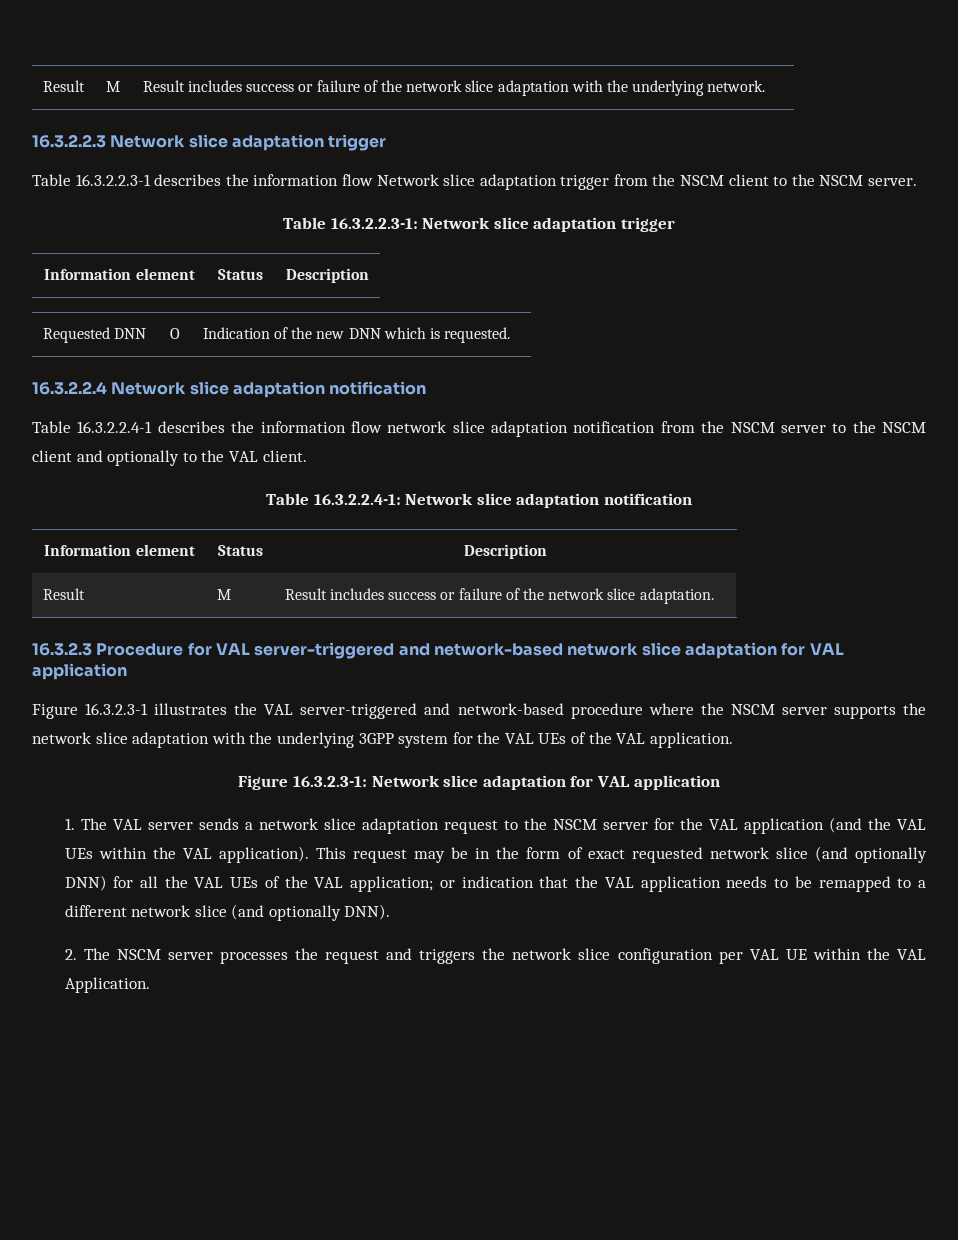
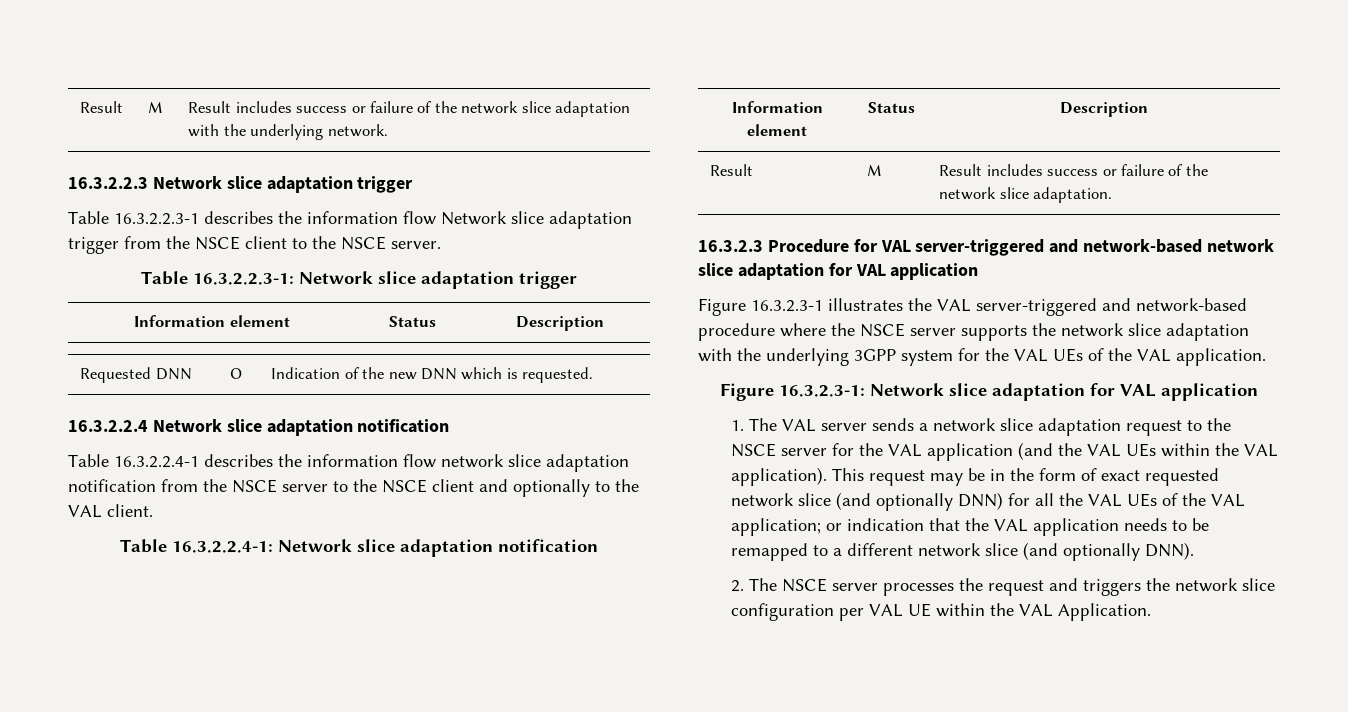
[680,175,725,186] NSCM -> [195,236,240,250] NSCE
[819,175,864,186] NSCM -> [341,236,386,250] NSCE
[730,422,775,433] NSCM -> [232,479,277,493] NSCE
[882,422,926,433] NSCM -> [382,479,427,493] NSCE
[730,704,775,715] NSCM -> [860,323,905,337] NSCE
[552,819,597,830] NSCM -> [730,443,776,457] NSCE
[116,949,161,960] NSCM -> [781,578,827,592] NSCE

